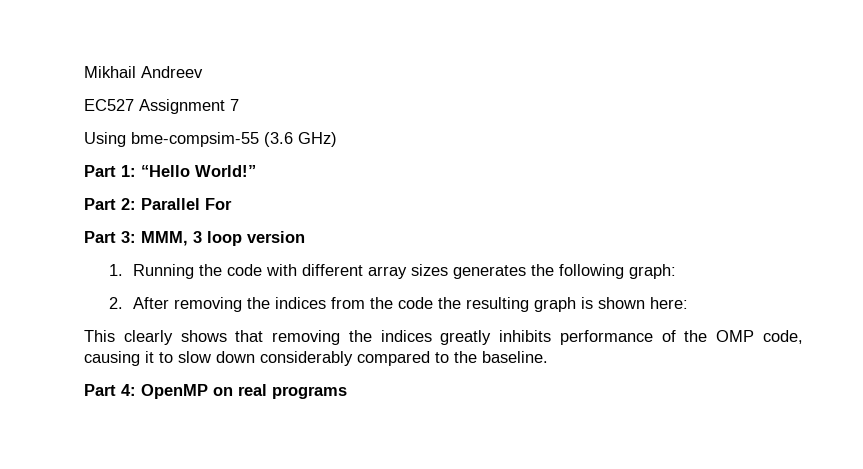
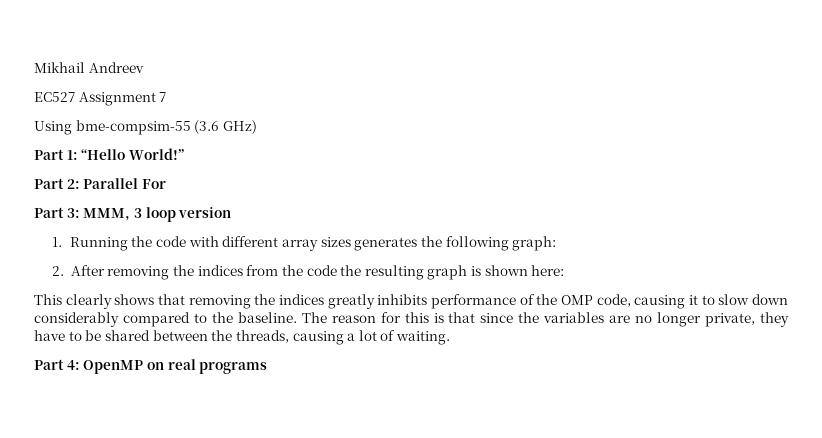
(548, 357) none -> [301,312,790,327] [34,330,451,345] The reason for this is that since the variables are no longer private, they have to be shared between the threads, causing a lot of waiting.

